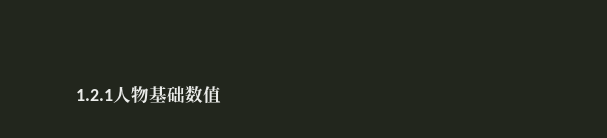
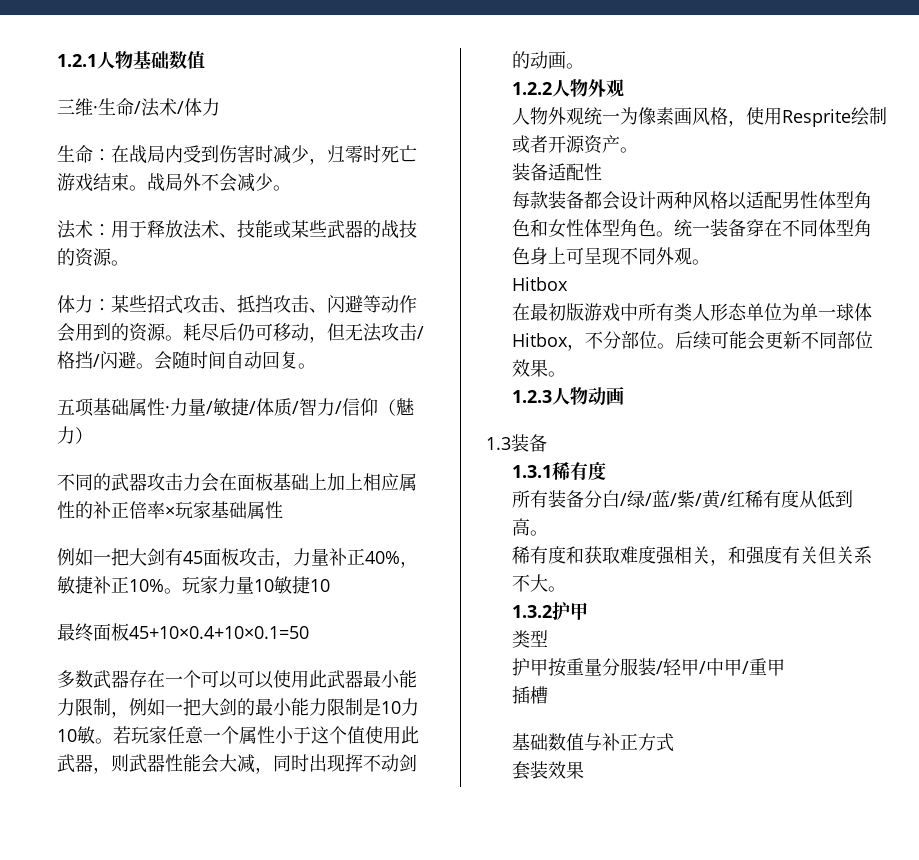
(222, 95) none -> [57,98,221,117] [57,145,418,165] [57,173,292,192] [57,220,418,239] [57,248,130,267] [57,295,418,314] [57,323,425,343] [57,351,317,370] [57,398,415,417] [57,426,94,444] [57,473,418,492] [57,501,284,519] [57,548,419,568] [57,576,331,594] [57,623,310,642] [57,670,418,689] [57,698,420,718] [57,726,420,744] [57,753,418,774] [512,51,585,69] [512,79,625,97] [512,107,888,127] [512,135,639,154] [512,163,603,181] [512,191,873,210] [512,219,873,238] [512,247,711,265] [512,277,569,291] [512,303,873,322] [512,331,874,351] [512,359,567,377] [512,387,625,405] [486,434,547,452] [512,462,607,480] [512,490,854,509] [512,518,549,536] [512,546,873,566] [512,574,567,592] [512,601,589,620] [512,630,549,648] [512,658,786,677] [512,686,549,704] [512,733,675,752] [512,761,585,780] // 三维·生命/法术/体力 // 生命：在战局内受到伤害时减少，归零时死亡游戏结束。战局外不会减少。 // 法术：用于释放法术、技能或某些武器的战技的资源。 // 体力：某些招式攻击、抵挡攻击、闪避等动作会用到的资源。耗尽后仍可移动，但无法攻击/格挡/闪避。会随时间自动回复。 // 五项基础属性·力量/敏捷/体质/智力/信仰（魅力） // 不同的武器攻击力会在面板基础上加上相应属性的补正倍率×玩家基础属性 // 例如一把大剑有45面板攻击，力量补正40%，敏捷补正10%。玩家力量10敏捷10 // 最终面板45+10×0.4+10×0.1=50 // 多数武器存在一个可以可以使用此武器最小能力限制，例如一把大剑的最小能力限制是10力10敏。若玩家任意一个属性小于这个值使用此武器，则武器性能会大减，同时出现挥不动剑的动画。 // 1.2.2人物外观 // 人物外观统一为像素画风格，使用Resprite绘制或者开源资产。 // 装备适配性 // 每款装备都会设计两种风格以适配男性体型角色和女性体型角色。统一装备穿在不同体型角色身上可呈现不同外观。 // Hitbox // 在最初版游戏中所有类人形态单位为单一球体Hitbox，不分部位。后续可能会更新不同部位效果。 // 1.2.3人物动画 // 1.3装备 // 1.3.1稀有度 // 所有装备分白/绿/蓝/紫/黄/红稀有度从低到高。 // 稀有度和获取难度强相关，和强度有关但关系不大。 // 1.3.2护甲 // 类型 // 护甲按重量分服装/轻甲/中甲/重甲 // 插槽 // 基础数值与补正方式 // 套装效果

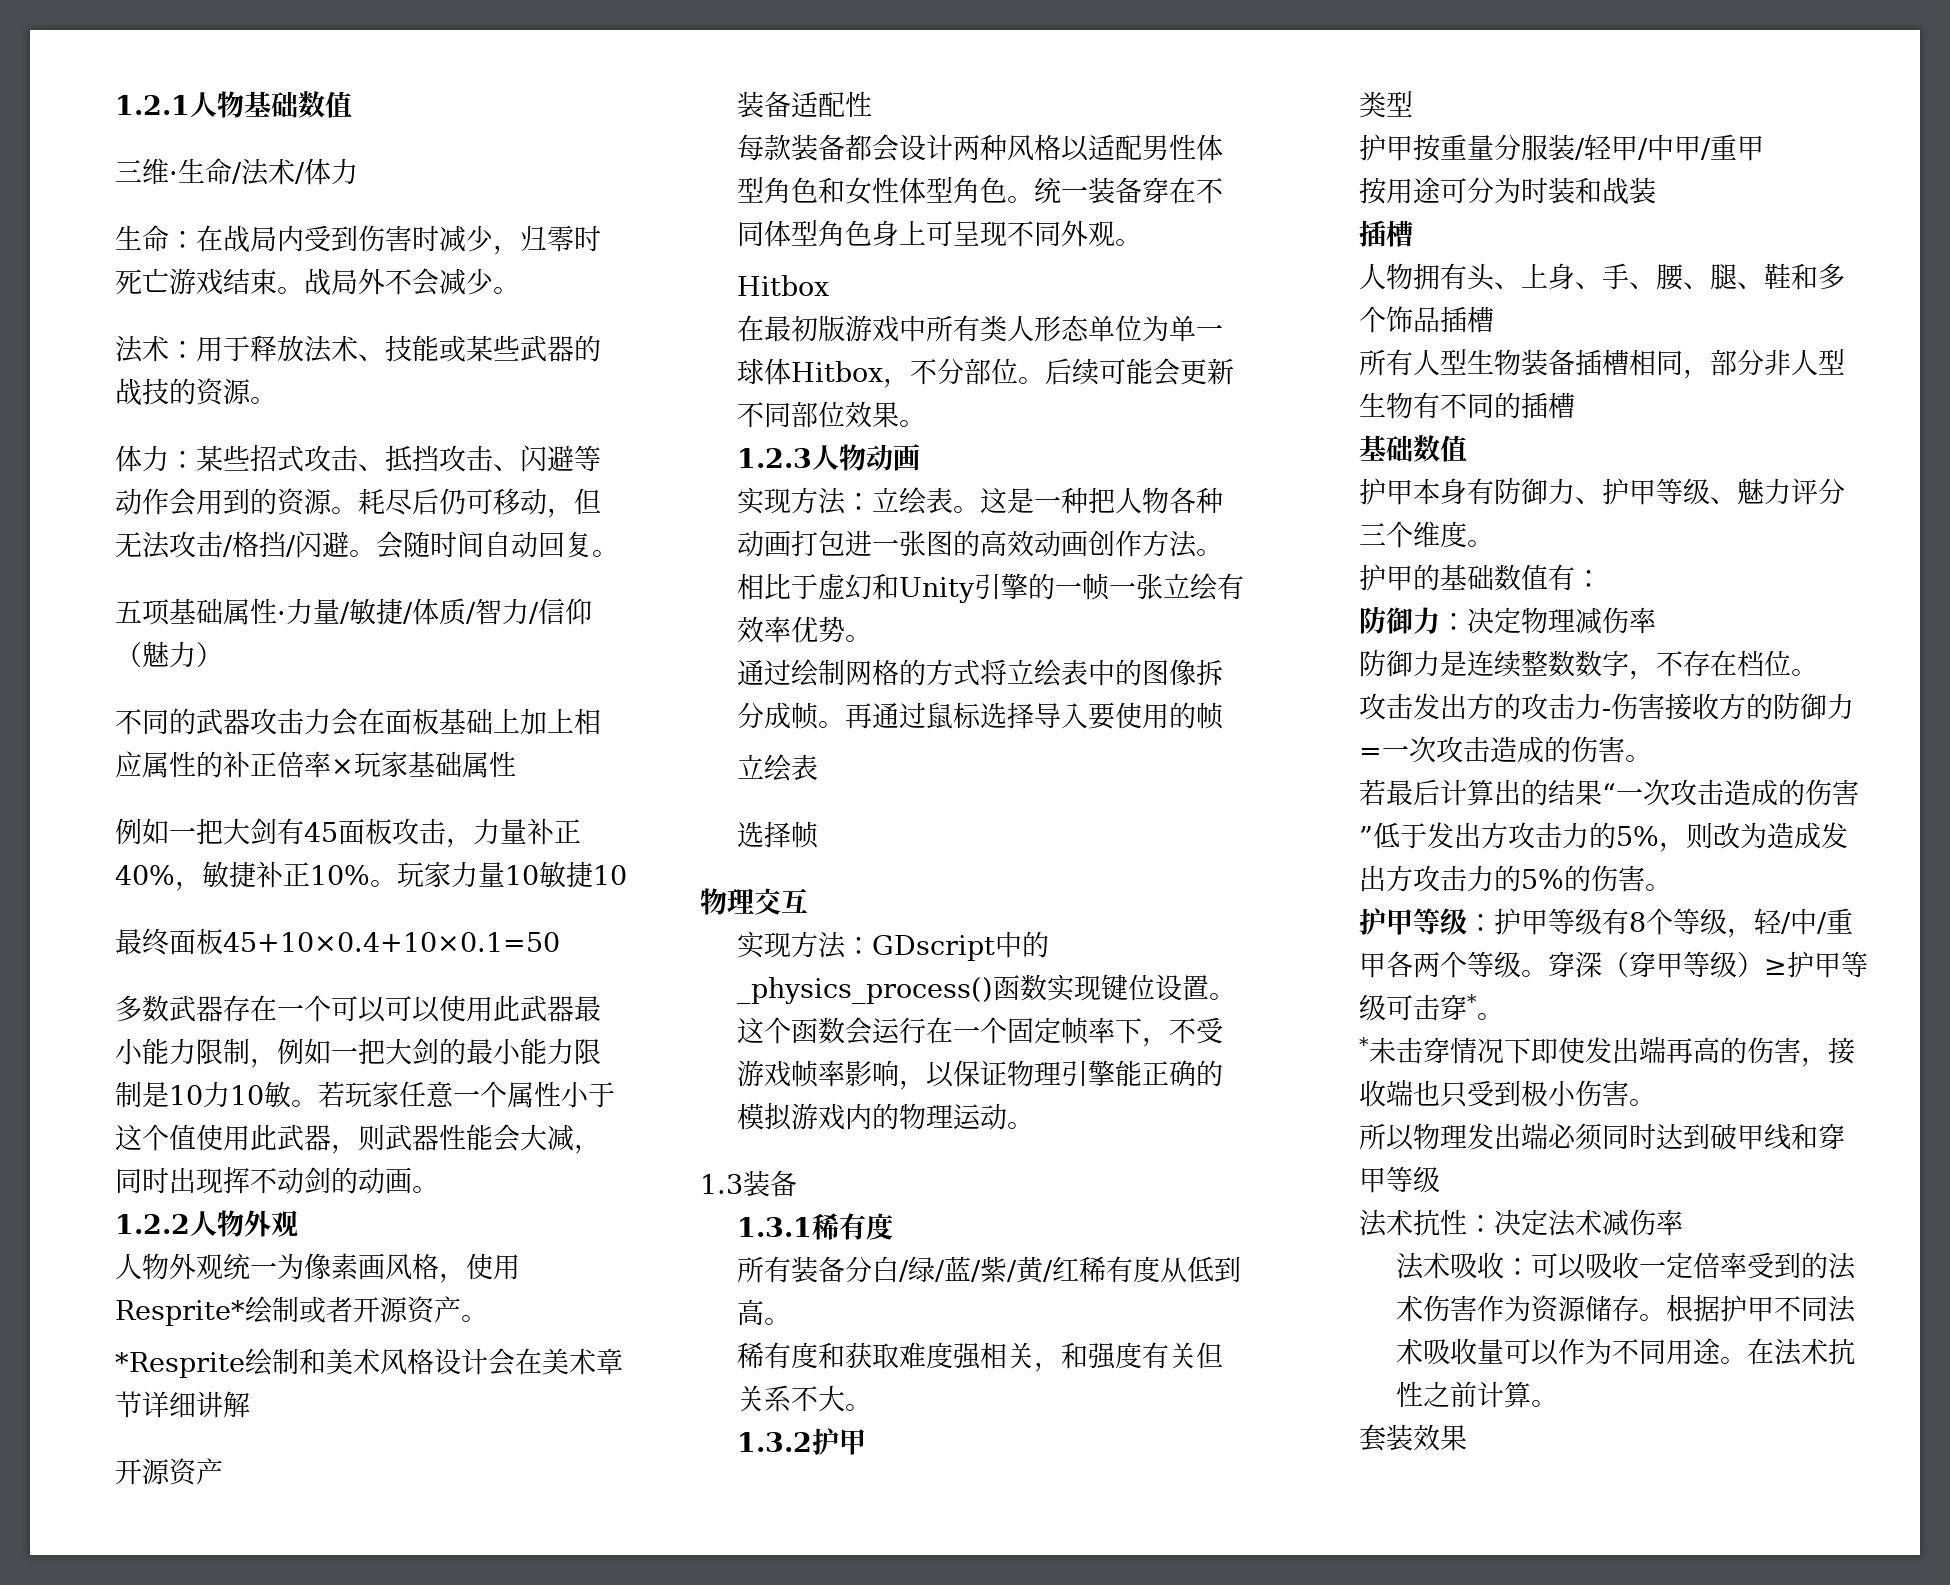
[782,109,852,127] Resprite -> [115,1300,246,1326] Resprite*
(639, 150) none -> [115,1348,624,1378] [115,1391,251,1418] [115,1458,224,1486] // *Resprite绘制和美术风格设计会在美术章节详细讲解 // 开源资产
(625, 396) none -> [737,487,1224,515] [737,530,1224,558] [737,573,1245,603] [737,616,873,643] [737,659,1224,687] [737,702,1225,730] [737,754,819,782] [737,821,820,849] [700,888,808,915] [737,931,1050,961] [737,974,1237,1004] [737,1017,1224,1047] [737,1060,1224,1090] [737,1103,1035,1131] // 实现方法：立绘表。这是一种把人物各种动画打包进一张图的高效动画创作方法。相比于虚幻和Unity引擎的一帧一张立绘有效率优势。 // 通过绘制网格的方式将立绘表中的图像拆分成帧。再通过鼠标选择导入要使用的帧 // 立绘表 // 选择帧 // 物理交互 // 实现方法：GDscript中的_physics_process()函数实现键位设置。这个函数会运行在一个固定帧率下，不受游戏帧率影响，以保证物理引擎能正确的模拟游戏内的物理运动。
[512,686,549,704] [512,733,675,752] 插槽 // 基础数值与补正方式 -> [1359,177,1657,205] [1359,220,1414,247] [1359,263,1846,291] [1359,306,1495,333] [1359,349,1846,379] [1359,392,1576,419] [1359,435,1468,462] [1359,478,1846,505] [1359,521,1495,548] [1359,564,1603,591] [1359,607,1657,634] [1359,650,1819,680] [1359,693,1855,720] [1359,736,1653,763] [1359,779,1860,806] [1359,822,1849,852] [1359,865,1673,892] [1359,908,1854,938] [1359,951,1869,978] [1359,994,1478,1021] [1477,1013,1505,1020] [1359,1037,1856,1067] [1359,1080,1657,1108] [1359,1123,1846,1151] [1359,1166,1441,1193] [1359,1209,1684,1237] [1396,1252,1857,1280] [1396,1295,1857,1323] [1396,1338,1856,1366] [1396,1381,1559,1408] 按用途可分为时装和战装 // 插槽 // 人物拥有头、上身、手、腰、腿、鞋和多个饰品插槽 // 所有人型生物装备插槽相同，部分非人型生物有不同的插槽 // 基础数值 // 护甲本身有防御力、护甲等级、魅力评分三个维度。 // 护甲的基础数值有： // 防御力：决定物理减伤率 // 防御力是连续整数数字，不存在档位。 // 攻击发出方的攻击力-伤害接收方的防御力=一次攻击造成的伤害。 // 若最后计算出的结果“一次攻击造成的伤害”低于发出方攻击力的5%，则改为造成发出方攻击力的5%的伤害。 // 护甲等级：护甲等级有8个等级，轻/中/重甲各两个等级。穿深（穿甲等级）≥护甲等级可击穿*。 // *未击穿情况下即使发出端再高的伤害，接收端也只受到极小伤害。 // 所以物理发出端必须同时达到破甲线和穿甲等级 // 法术抗性：决定法术减伤率 // 法术吸收：可以吸收一定倍率受到的法术伤害作为资源储存。根据护甲不同法术吸收量可以作为不同用途。在法术抗性之前计算。

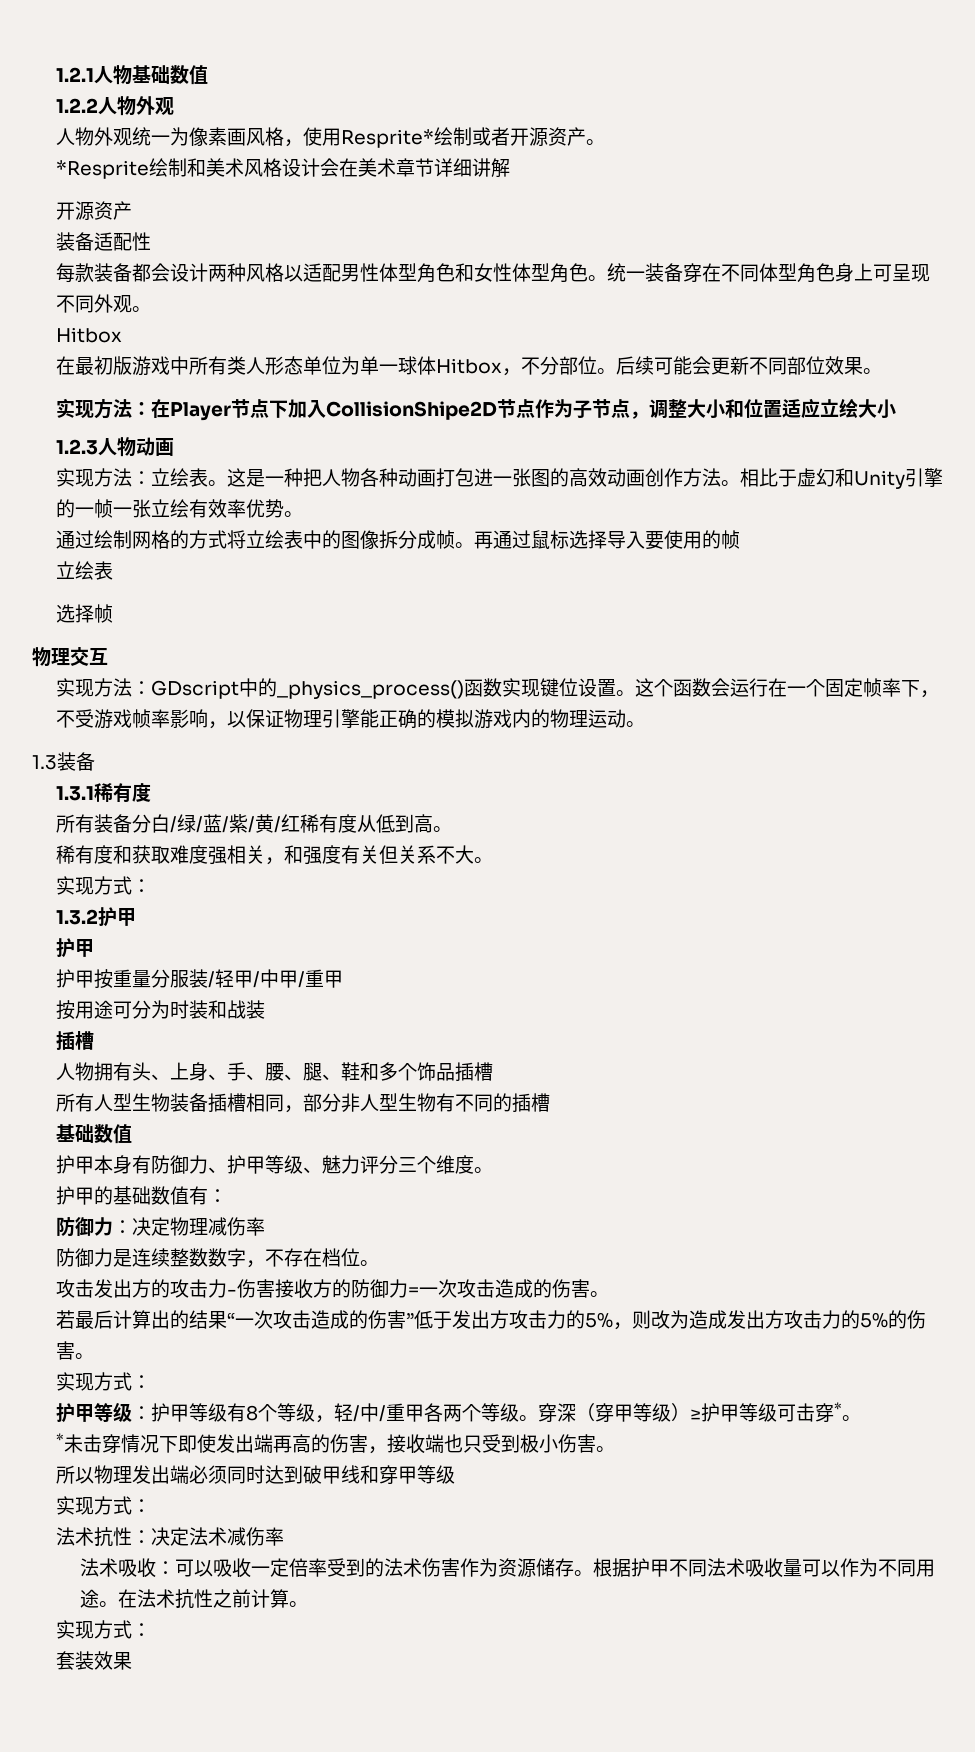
[115,158,359,186] [115,225,602,255] [115,268,521,296] [115,335,602,363] [115,378,278,406] [115,445,602,472] [115,488,602,518] [115,531,620,559] [115,598,593,626] [115,641,224,668] [115,708,602,736] [115,751,517,778] [115,818,582,848] [115,861,628,891] [115,928,561,956] [115,995,602,1023] [115,1038,602,1068] [115,1081,616,1108] [115,1124,602,1154] [115,1167,440,1194] // 三维·生命/法术/体力 // 生命：在战局内受到伤害时减少，归零时死亡游戏结束。战局外不会减少。 // 法术：用于释放法术、技能或某些武器的战技的资源。 // 体力：某些招式攻击、抵挡攻击、闪避等动作会用到的资源。耗尽后仍可移动，但无法攻击/格挡/闪避。会随时间自动回复。 // 五项基础属性·力量/敏捷/体质/智力/信仰（魅力） // 不同的武器攻击力会在面板基础上加上相应属性的补正倍率×玩家基础属性 // 例如一把大剑有45面板攻击，力量补正40%，敏捷补正10%。玩家力量10敏捷10 // 最终面板45+10×0.4+10×0.1=50 // 多数武器存在一个可以可以使用此武器最小能力限制，例如一把大剑的最小能力限制是10力10敏。若玩家任意一个属性小于这个值使用此武器，则武器性能会大减，同时出现挥不动剑的动画。 -> (208, 75) none
(927, 423) none -> [55,398,896,421] // 实现方法：在Player节点下加入CollisionShipe2D节点作为子节点，调整大小和位置适应立绘大小
(873, 1407) none -> [55,876,151,895] // 实现方式：
[1359,91,1414,118] 类型 -> [55,938,94,958] 护甲
(1673, 887) none -> [55,1372,151,1391] // 实现方式：
(1441, 1179) none -> [55,1496,151,1515] // 实现方式：
(1559, 1403) none -> [55,1620,151,1639] // 实现方式：

